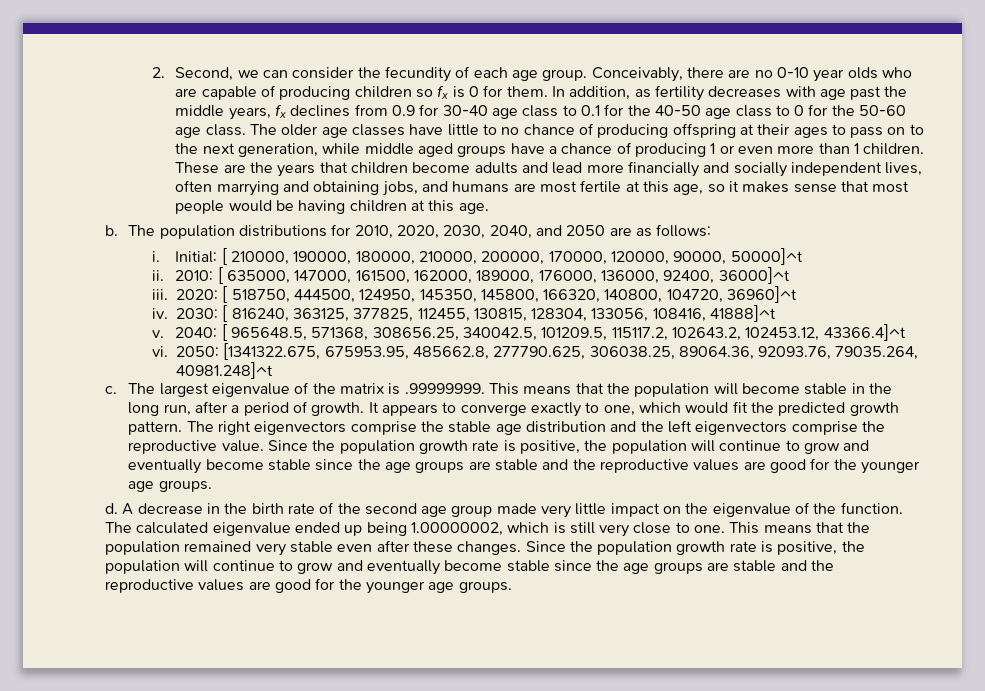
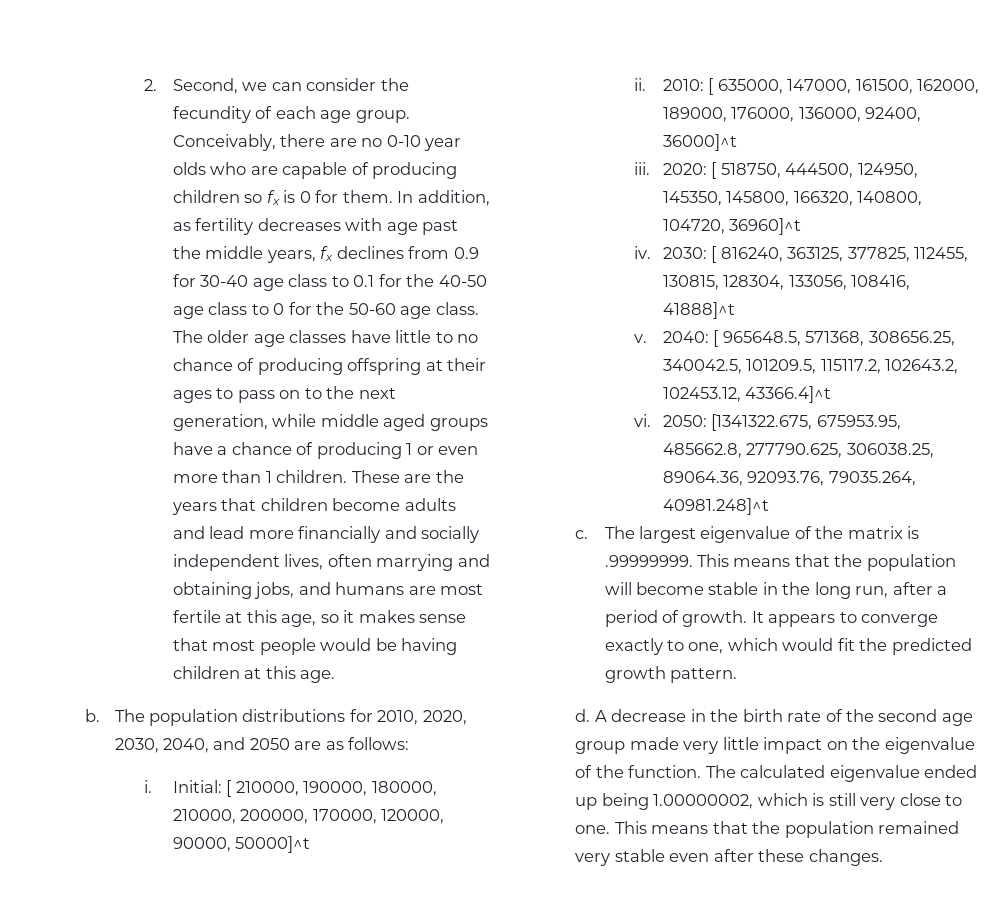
[186,420,885,435] [128,440,870,454] [128,458,920,474] [128,480,212,492] The right eigenvectors comprise the stable age distribution and the left eigenvectors comprise the reproductive value. Since the population growth rate is positive, the population will continue to grow and eventually become stable since the age groups are stable and the reproductive values are good for the younger age groups. -> (738, 675) none
[525,541,865,555] [104,560,835,575] [104,578,512,594] Since the population growth rate is positive, the population will continue to grow and eventually become stable since the age groups are stable and the reproductive values are good for the younger age groups. -> (883, 857) none

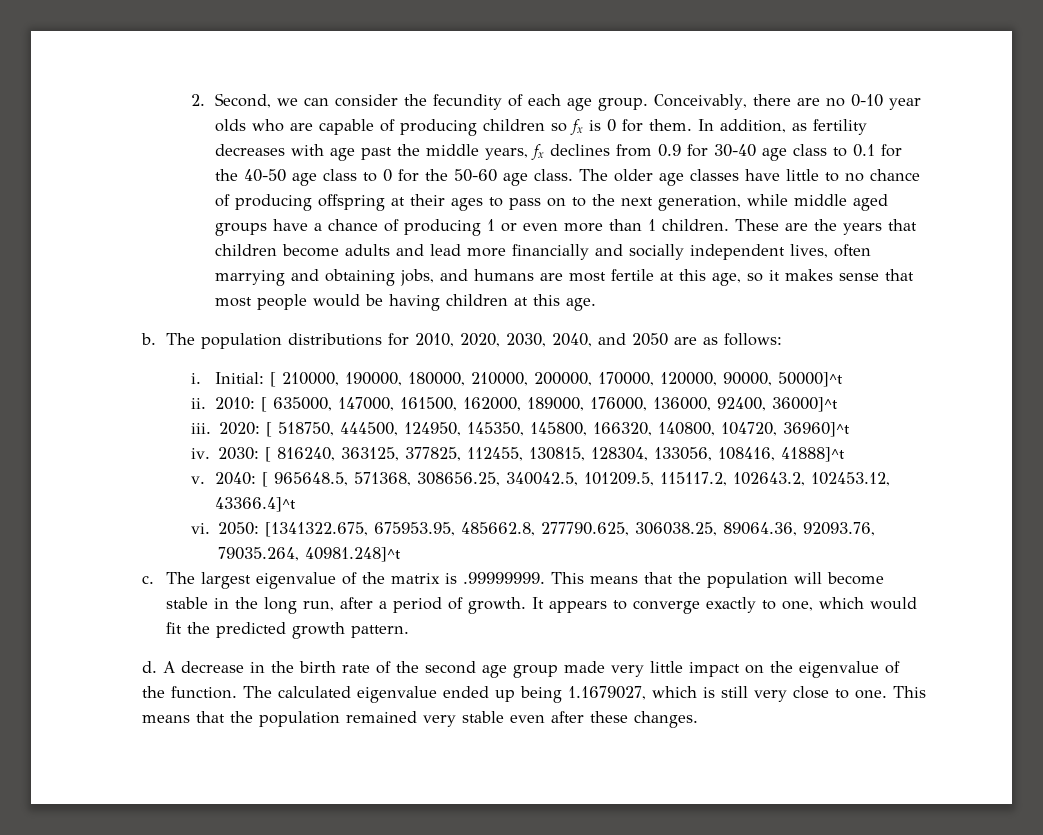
[653,794,754,809] 1.00000002, -> [567,686,646,700] 1.1679027,

